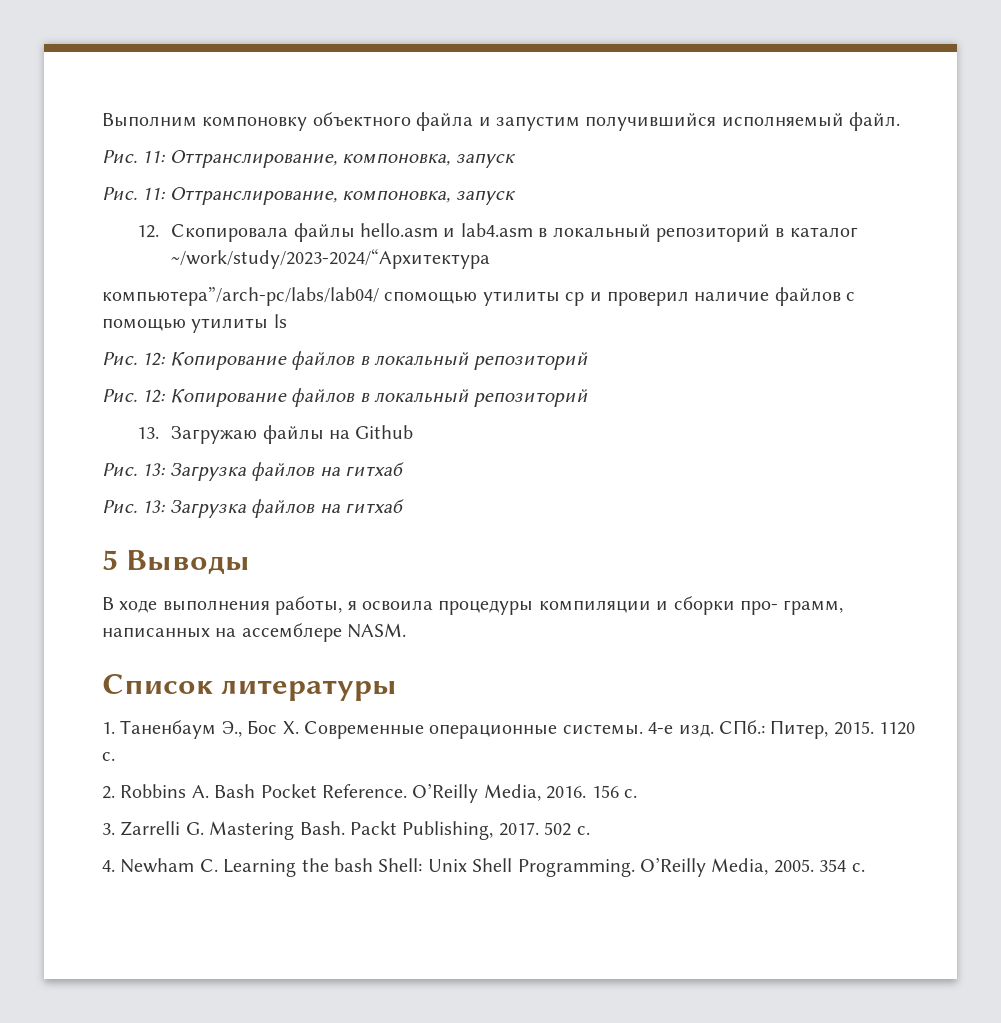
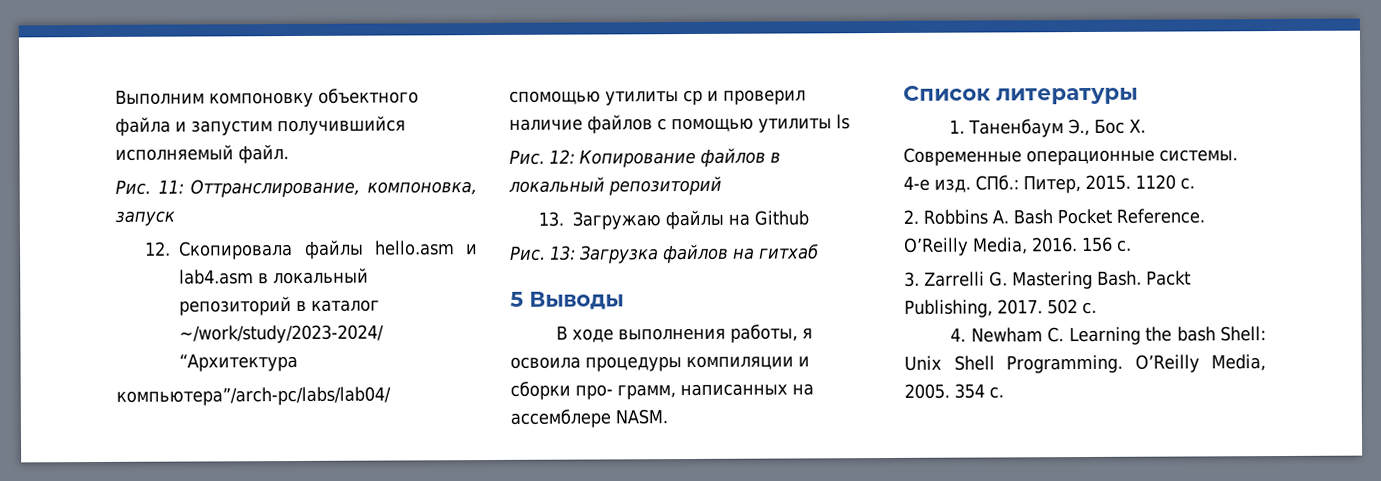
[102,187,515,205] // Рис. 11: Оттранслирование, компоновка, запуск -> (175, 218) none
[102,388,589,407] // Рис. 12: Копирование файлов в локальный репозиторий -> (722, 185) none
[102,499,404,518] // Рис. 13: Загрузка файлов на гитхаб -> (819, 252) none

